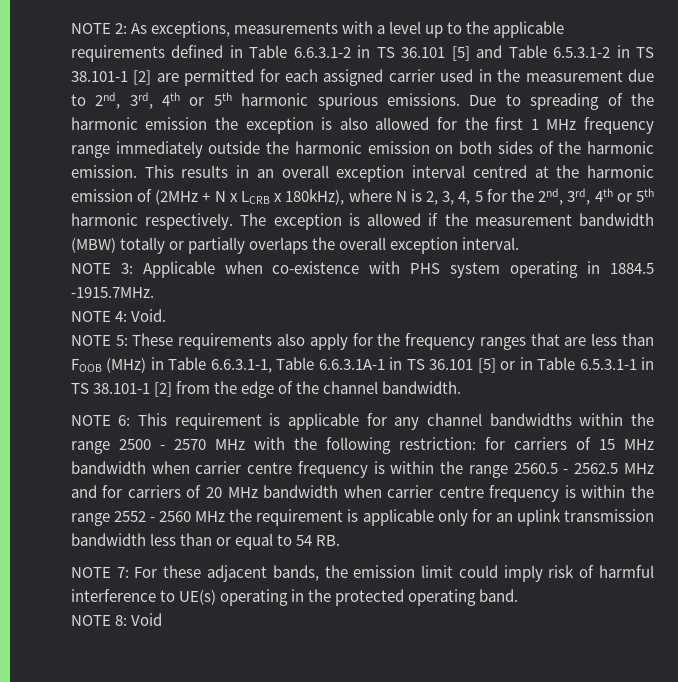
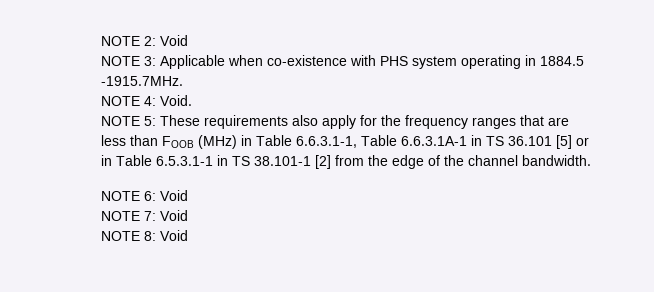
[130,21,565,38] [70,45,655,62] [70,69,655,86] [70,92,654,110] [70,117,654,134] [70,141,655,158] [70,165,655,182] [70,188,654,205] [70,213,654,230] [70,237,520,254] As exceptions, measurements with a level up to the applicable requirements defined in Table 6.6.3.1-2 in TS 36.101 [5] and Table 6.5.3.1-2 in TS 38.101-1 [2] are permitted for each assigned carrier used in the measurement due to 2nd, 3rd, 4th or 5th harmonic spurious emissions. Due to spreading of the harmonic emission the exception is also allowed for the first 1 MHz frequency range immediately outside the harmonic emission on both sides of the harmonic emission. This results in an overall exception interval centred at the harmonic emission of (2MHz + N x LCRB x 180kHz), where N is 2, 3, 4, 5 for the 2nd, 3rd, 4th or 5th harmonic respectively. The exception is allowed if the measurement bandwidth (MBW) totally or partially overlaps the overall exception interval. -> [159,35,188,46] Void
[138,413,654,430] [70,437,655,454] [70,461,654,478] [70,485,655,502] [70,509,655,526] [70,533,341,550] [70,565,654,582] [70,589,519,606] This requirement is applicable for any channel bandwidths within the range 2500 - 2570 MHz with the following restriction: for carriers of 15 MHz bandwidth when carrier centre frequency is within the range 2560.5 - 2562.5 MHz and for carriers of 20 MHz bandwidth when carrier centre frequency is within the range 2552 - 2560 MHz the requirement is applicable only for an uplink transmission bandwidth less than or equal to 54 RB. // NOTE 7: For these adjacent bands, the emission limit could imply risk of harmful interference to UE(s) operating in the protected operating band. -> [159,190,188,201] [100,210,188,221] Void // NOTE 7: Void

